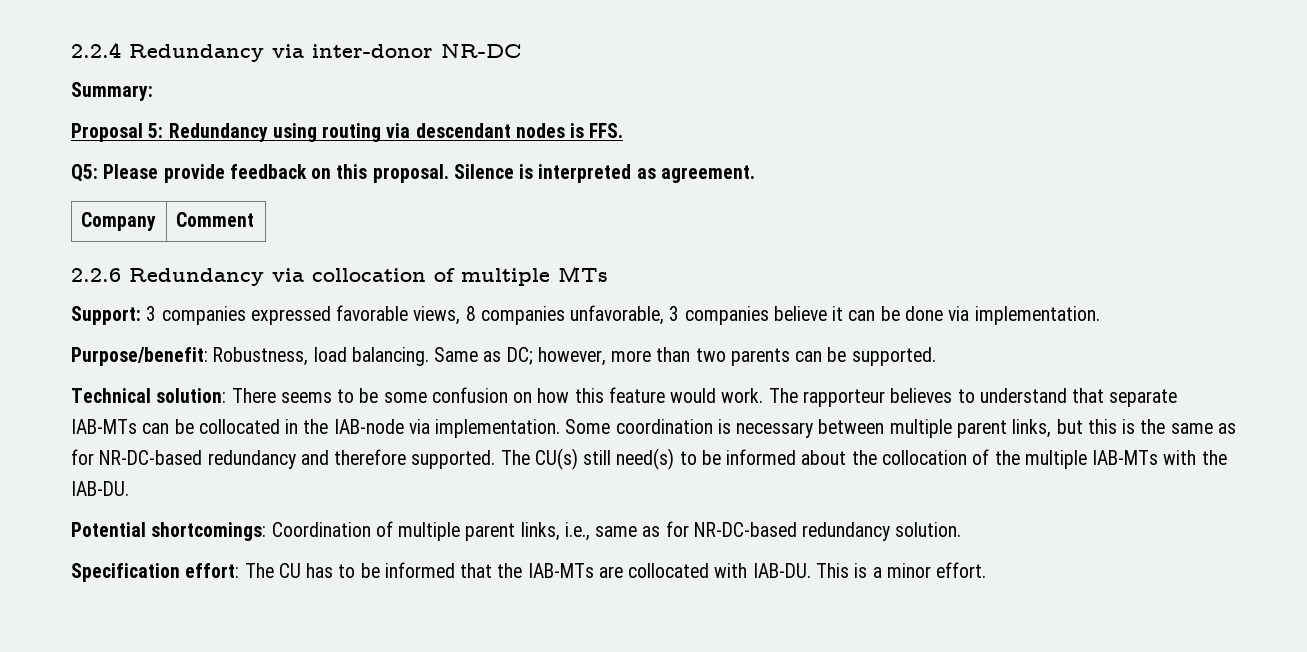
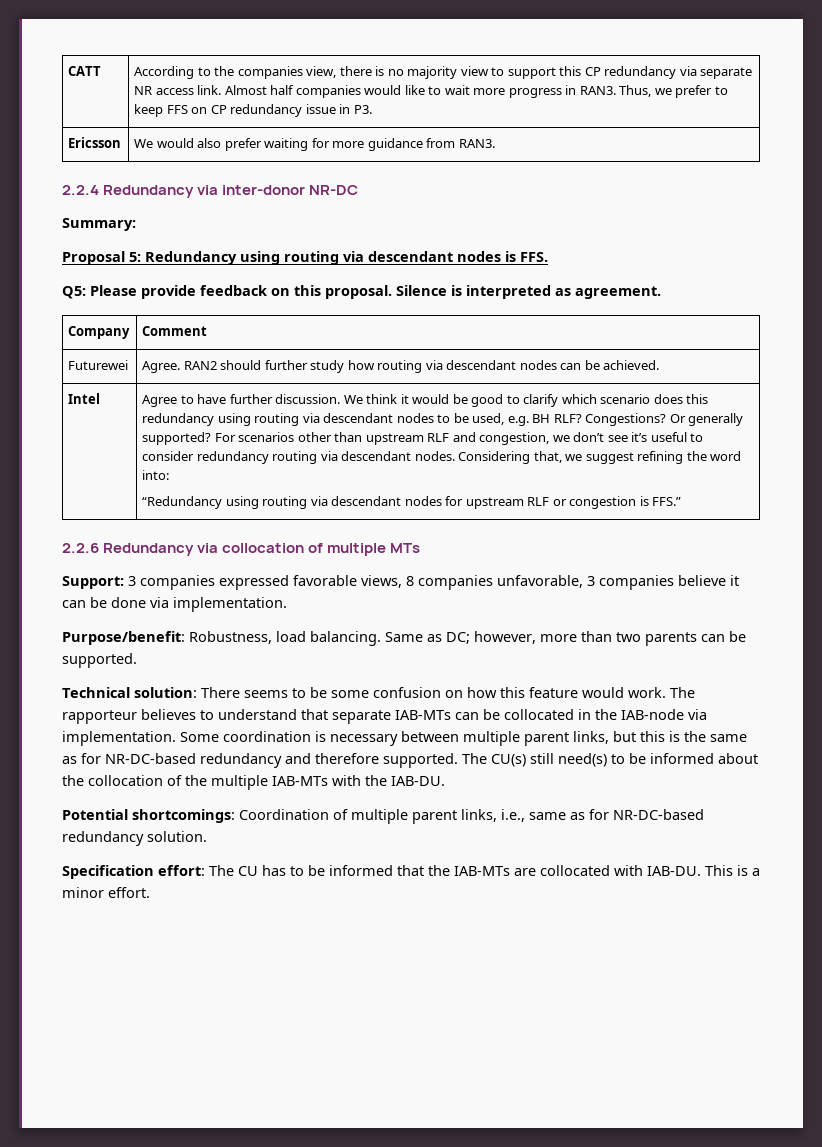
(71, 50) none -> [68,66,102,76] [134,66,753,79] [134,85,728,98] [134,104,372,117] [68,137,122,148] [134,138,495,151] CATT | According to the companies view, there is no majority view to support this CP redundancy via separate NR access link. Almost half companies would like to wait more progress in RAN3. Thus, we prefer to keep FFS on CP redundancy issue in P3. // Ericsson | We would also prefer waiting for more guidance from RAN3. //
(254, 219) none -> [68,360,129,370] [142,360,660,373] [68,393,101,404] [142,394,709,407] [142,413,744,426] [142,432,704,445] [142,451,742,464] [142,470,170,480] [142,496,682,509] // Futurewei | Agree. RAN2 should further study how routing via descendant nodes can be achieved. // Intel | Agree to have further discussion. We think it would be good to clarify which scenario does this redundancy using routing via descendant nodes to be used, e.g. BH RLF? Congestions? Or generally supported? For scenarios other than upstream RLF and congestion, we don’t see it’s useful to consider redundancy routing via descendant nodes. Considering that, we suggest refining the word into: // “Redundancy using routing via descendant nodes for upstream RLF or congestion is FFS.”

